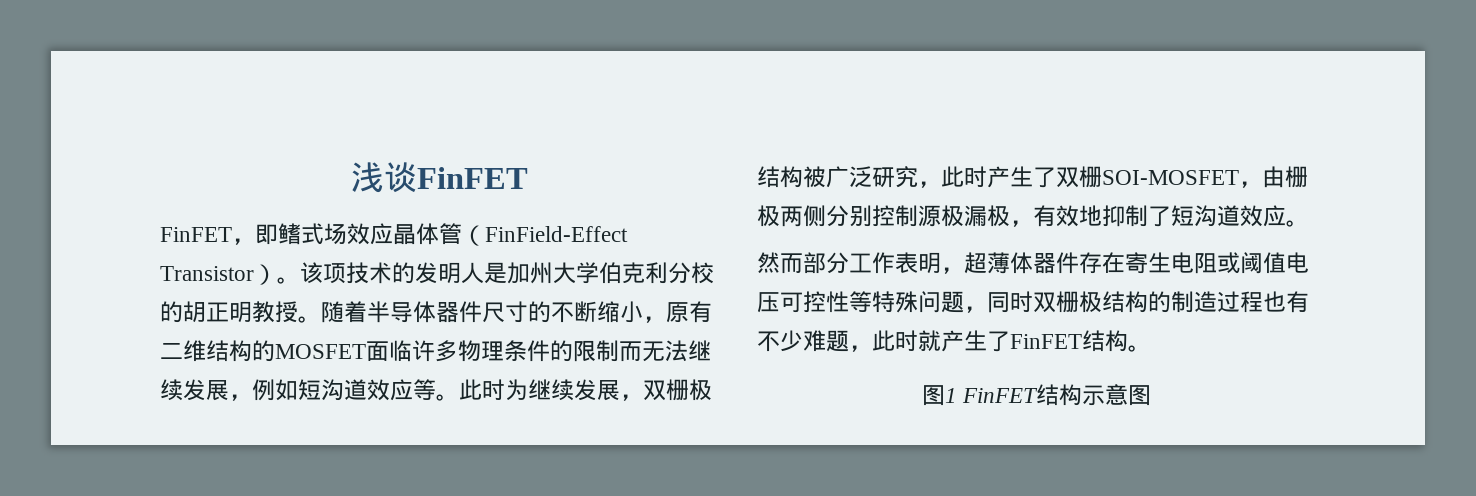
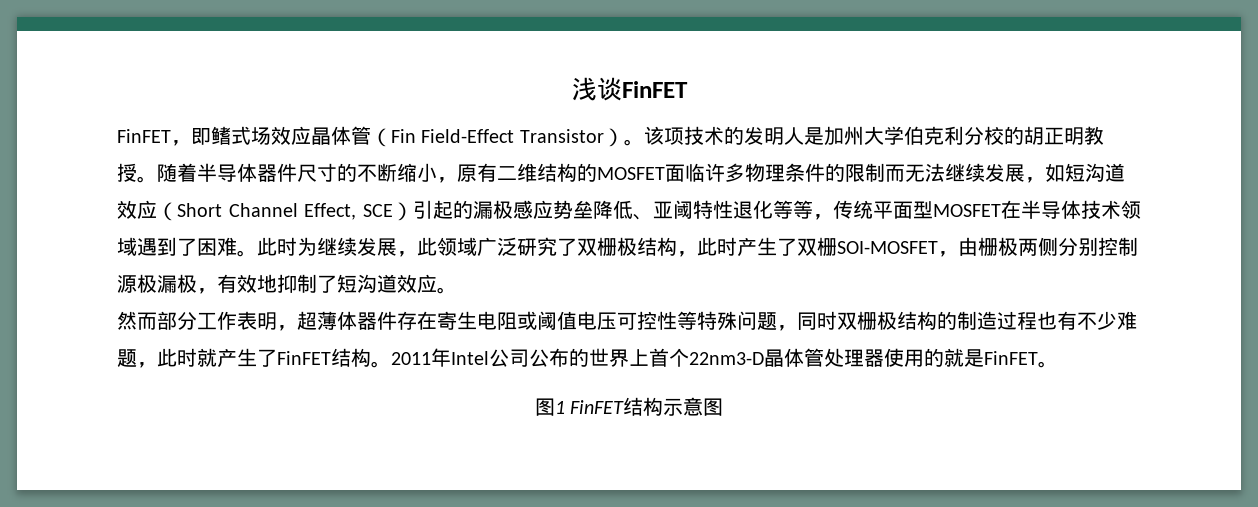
[485,226,628,242] FinField-Effect -> [391,129,515,143] Fin Field-Effect
[252,379,275,401] 例 -> (1045, 180) none
[413,379,436,400] 等 -> [157,200,1141,221] [117,237,237,256] （Short Channel Effect, SCE）引起的漏极感应势垒降低、亚阈特性退化等等，传统平面型MOSFET在半导体技术领域遇到了困难
[643,379,712,401] [757,166,918,188] 双栅极结构被广泛研究 -> [417,237,677,256] 此领域广泛研究了双栅极结构
(1151, 348) none -> [391,348,1058,368] 2011年Intel公司公布的世界上首个22nm3-D晶体管处理器使用的就是FinFET。

